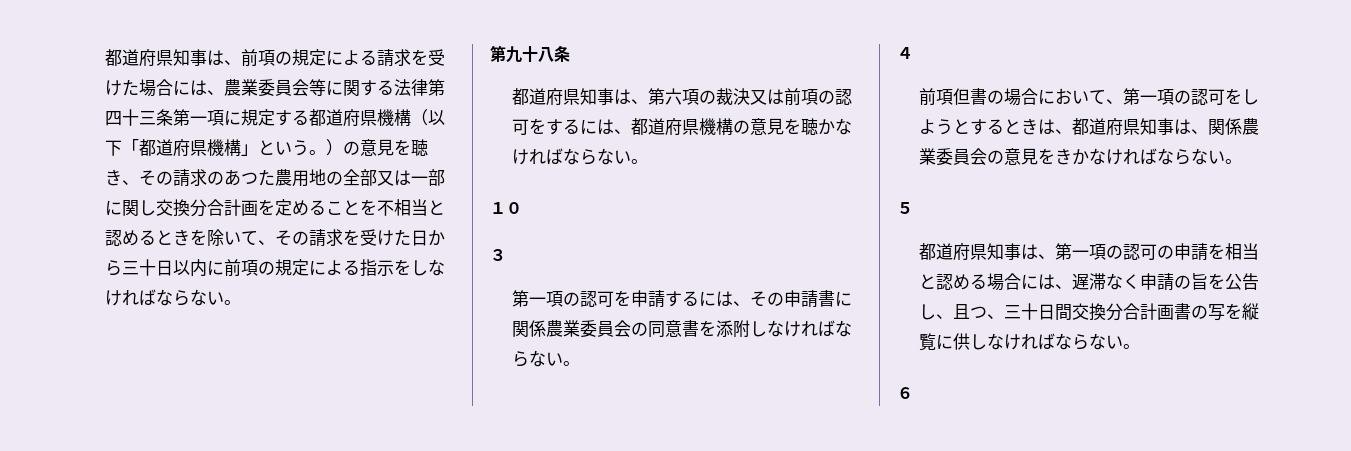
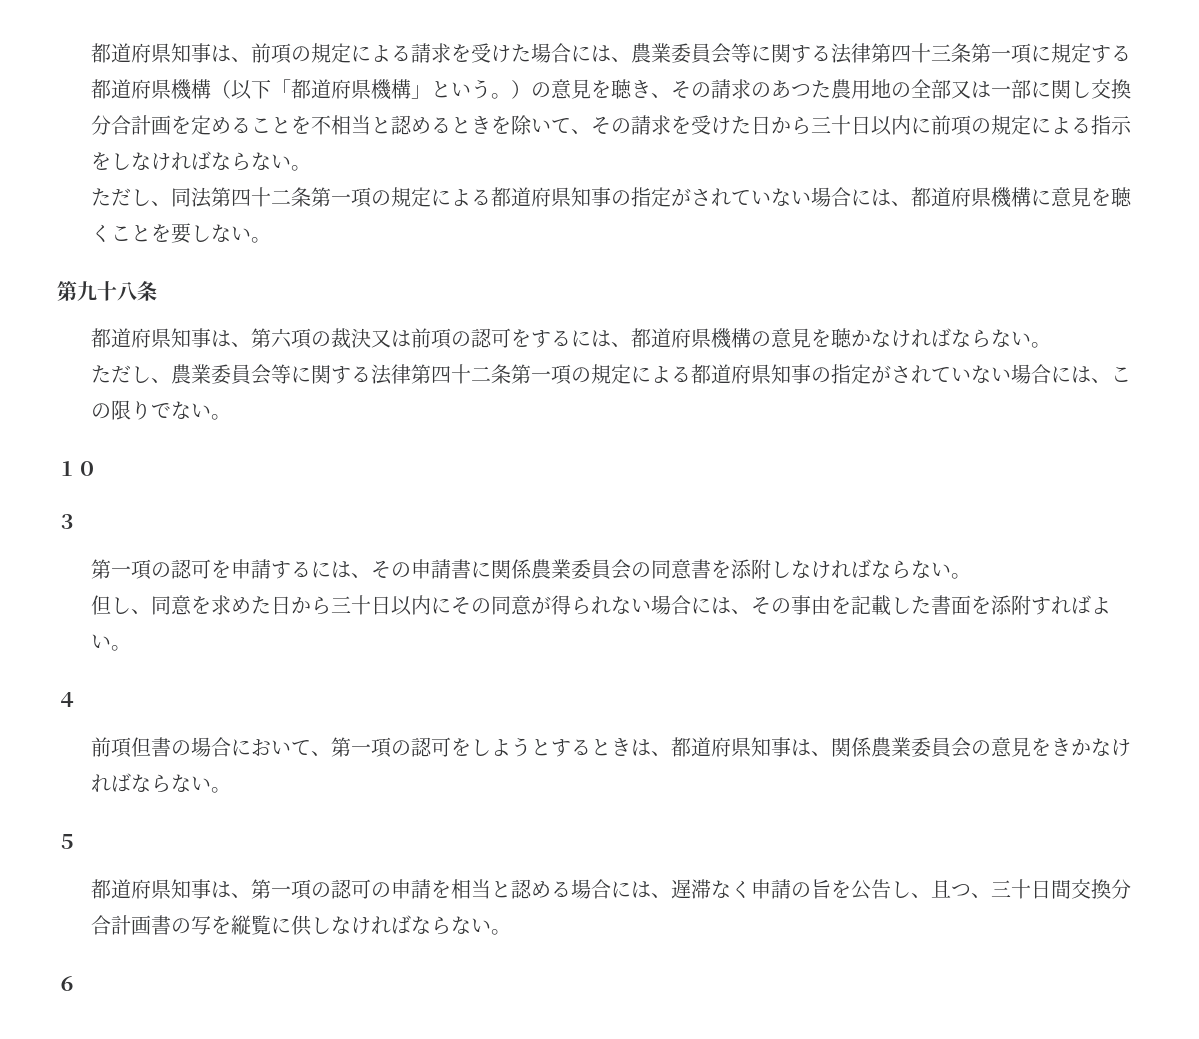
(242, 302) none -> [90,187,1132,208] [90,223,271,244] // ただし、同法第四十二条第一項の規定による都道府県知事の指定がされていない場合には、都道府県機構に意見を聴くことを要しない。
(649, 161) none -> [90,364,1131,385] [90,400,231,420] // ただし、農業委員会等に関する法律第四十二条第一項の規定による都道府県知事の指定がされていない場合には、この限りでない。
(581, 363) none -> [90,595,1111,616] [90,634,131,651] // 但し、同意を求めた日から三十日以内にその同意が得られない場合には、その事由を記載した書面を添附すればよい。

